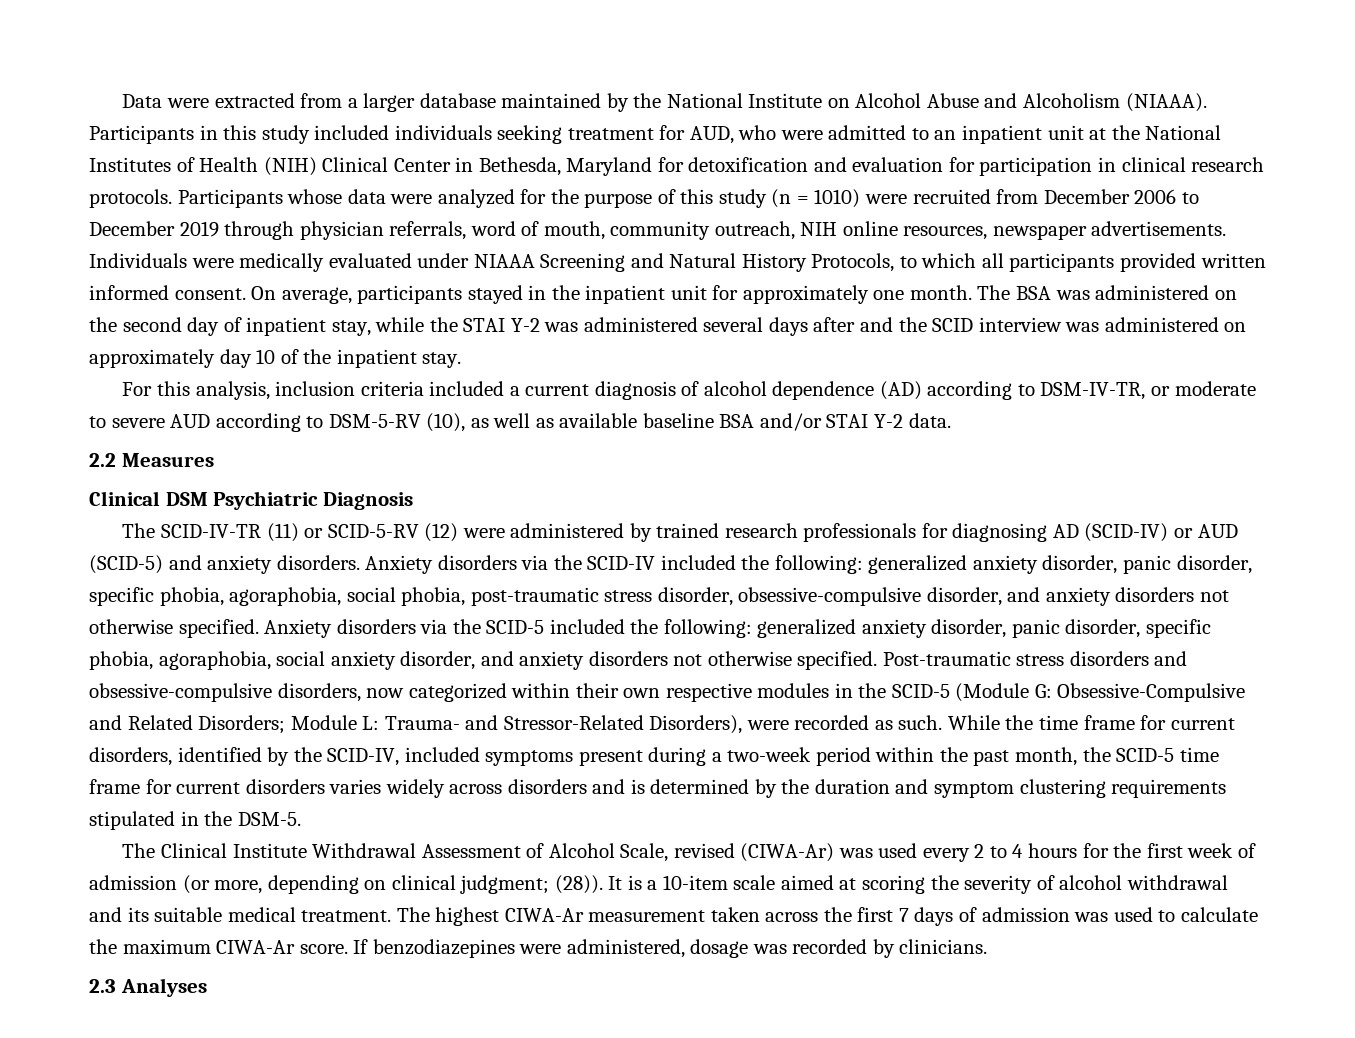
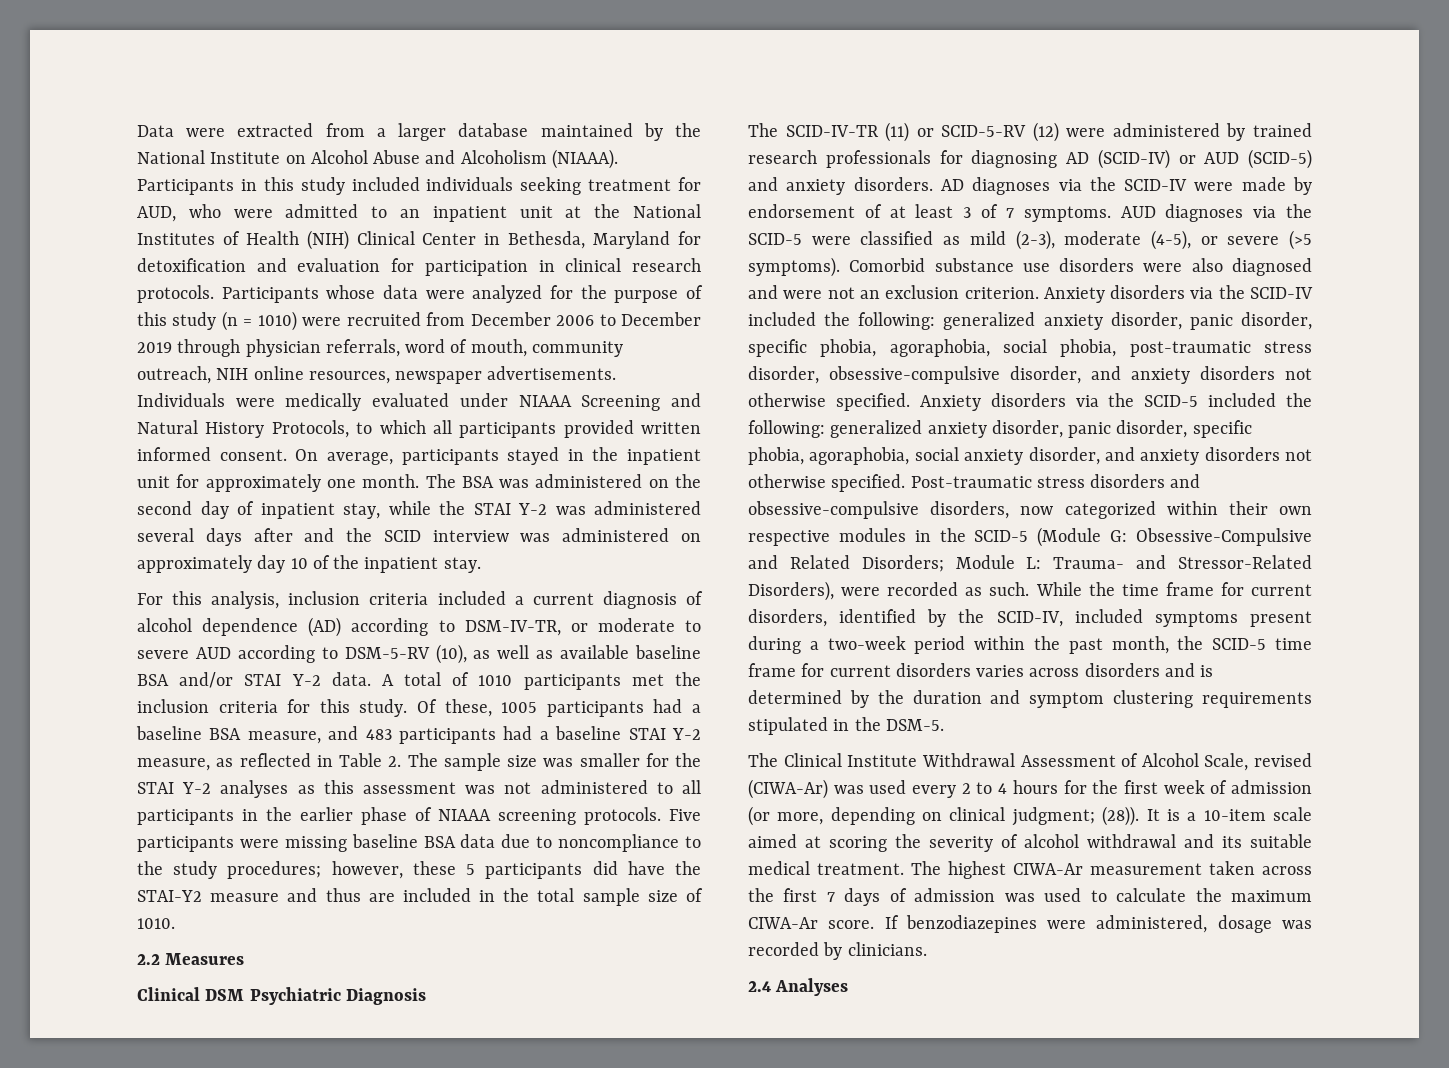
(951, 420) none -> [381,672,701,690] [137,699,702,717] [136,726,701,744] [137,753,701,771] [137,780,701,798] [137,807,701,825] [137,834,702,852] [137,861,701,879] [137,888,703,906] [137,918,175,929] A total of 1010 participants met the inclusion criteria for this study. Of these, 1005 participants had a baseline BSA measure, and 483 participants had a baseline STAI Y-2 measure, as reflected in Table 2. The sample size was smaller for the STAI Y-2 analyses as this assessment was not administered to all participants in the earlier phase of NIAAA screening protocols. Five participants were missing baseline BSA data due to noncompliance to the study procedures; however, these 5 participants did have the STAI-Y2 measure and thus are included in the total sample size of 1010.
(360, 562) none -> [940,177,1312,195] [748,204,1312,222] [748,230,1312,250] [748,257,1312,277] [748,285,1039,299] AD diagnoses via the SCID-IV were made by endorsement of at least 3 of 7 symptoms. AUD diagnoses via the SCID-5 were classified as mild (2-3), moderate (4-5), or severe (>5 symptoms). Comorbid substance use disorders were also diagnosed and were not an exclusion criterion.
[385,779,445,798] widely -> (1025, 671) none
[89,979,116,993] 2.3 -> [748,981,771,992] 2.4

